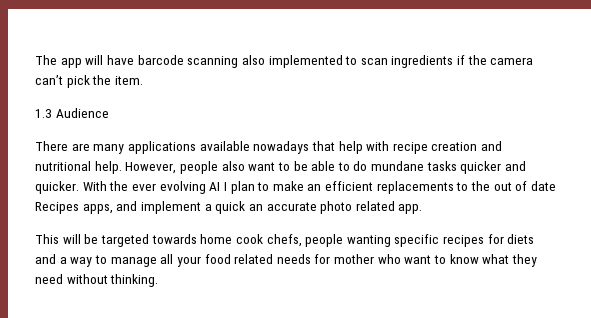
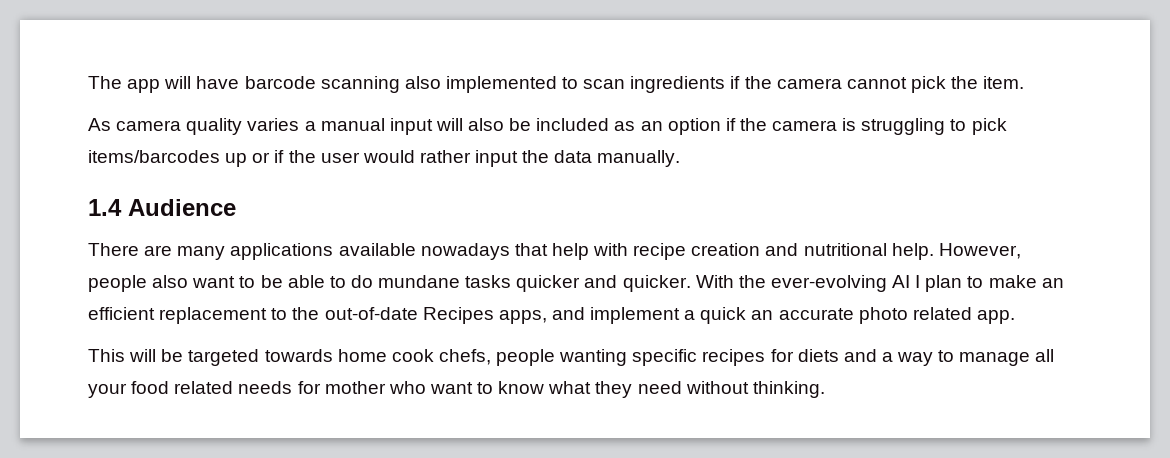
[35,75,63,85] can’t -> [846,77,907,89] cannot
[35,109,52,118] 1.3 -> [88,118,1007,135] [88,150,681,167] [88,199,122,216] As camera quality varies a manual input will also be included as an option if the camera is struggling to pick items/barcodes up or if the user would rather input the data manually. // 1.4
[131,181,206,194] ever evolving -> [770,275,887,292] ever-evolving
[376,181,454,194] replacements -> [159,307,268,324] replacement
[493,181,556,191] out of date -> [324,307,418,320] out-of-date

